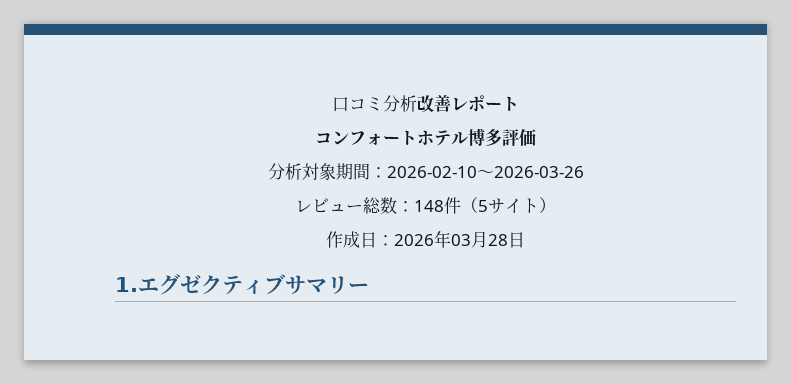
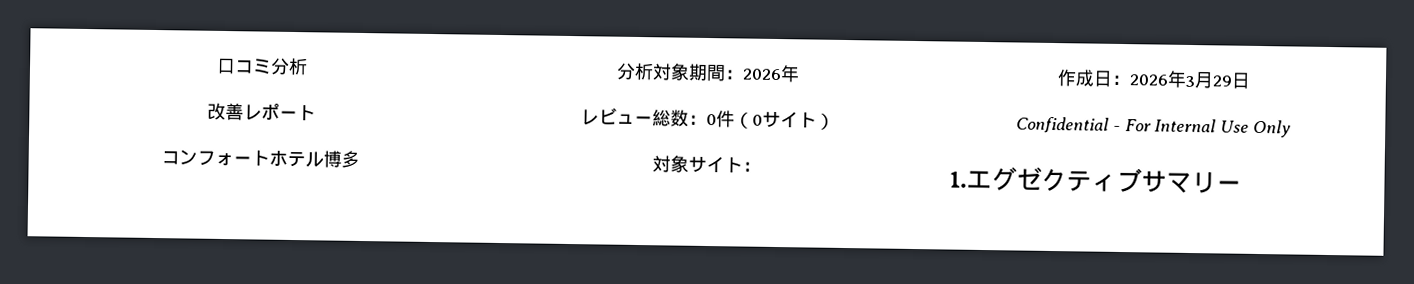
(417, 103) none -> (308, 66) //
[502,129,536,146] 評価 -> (360, 159) none
[386,166,584,178] 2026-02-10〜2026-03-26 -> [742,65,800,83] 2026年
[414,197,488,214] 148件（5 -> [706,110,763,129] 0件（0
(556, 205) none -> [652,155,761,174] // 対象サイト：
[451,231,525,248] 03月28日 -> [1185,71,1251,89] [1016,116,1291,138] 3月29日 // Confidential - For Internal Use Only

